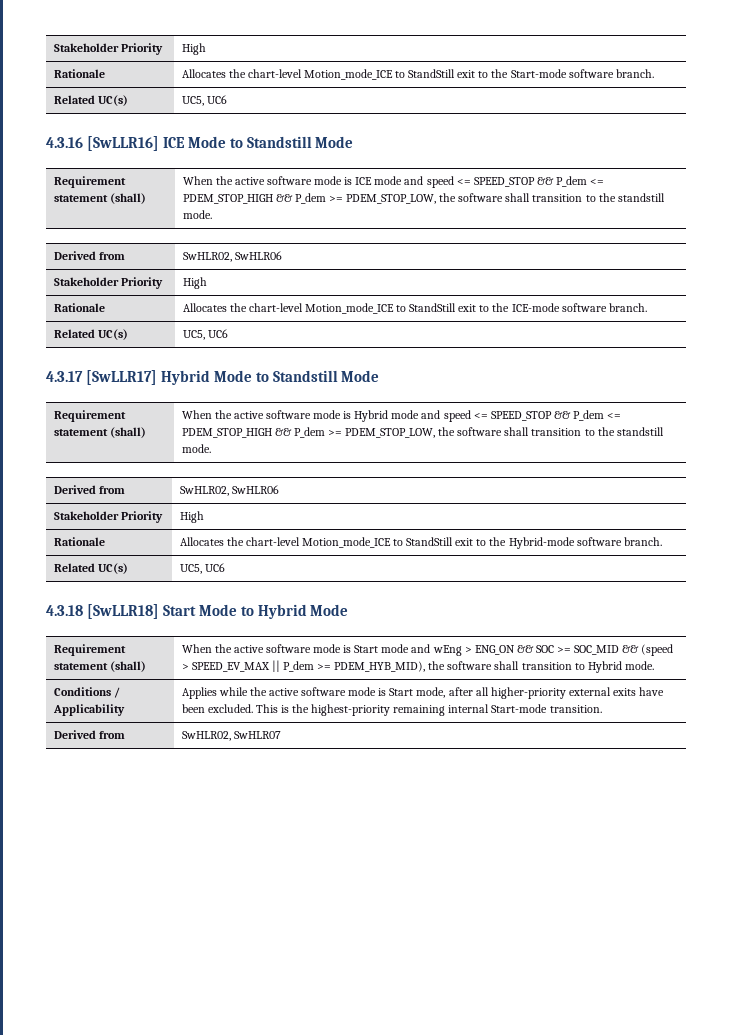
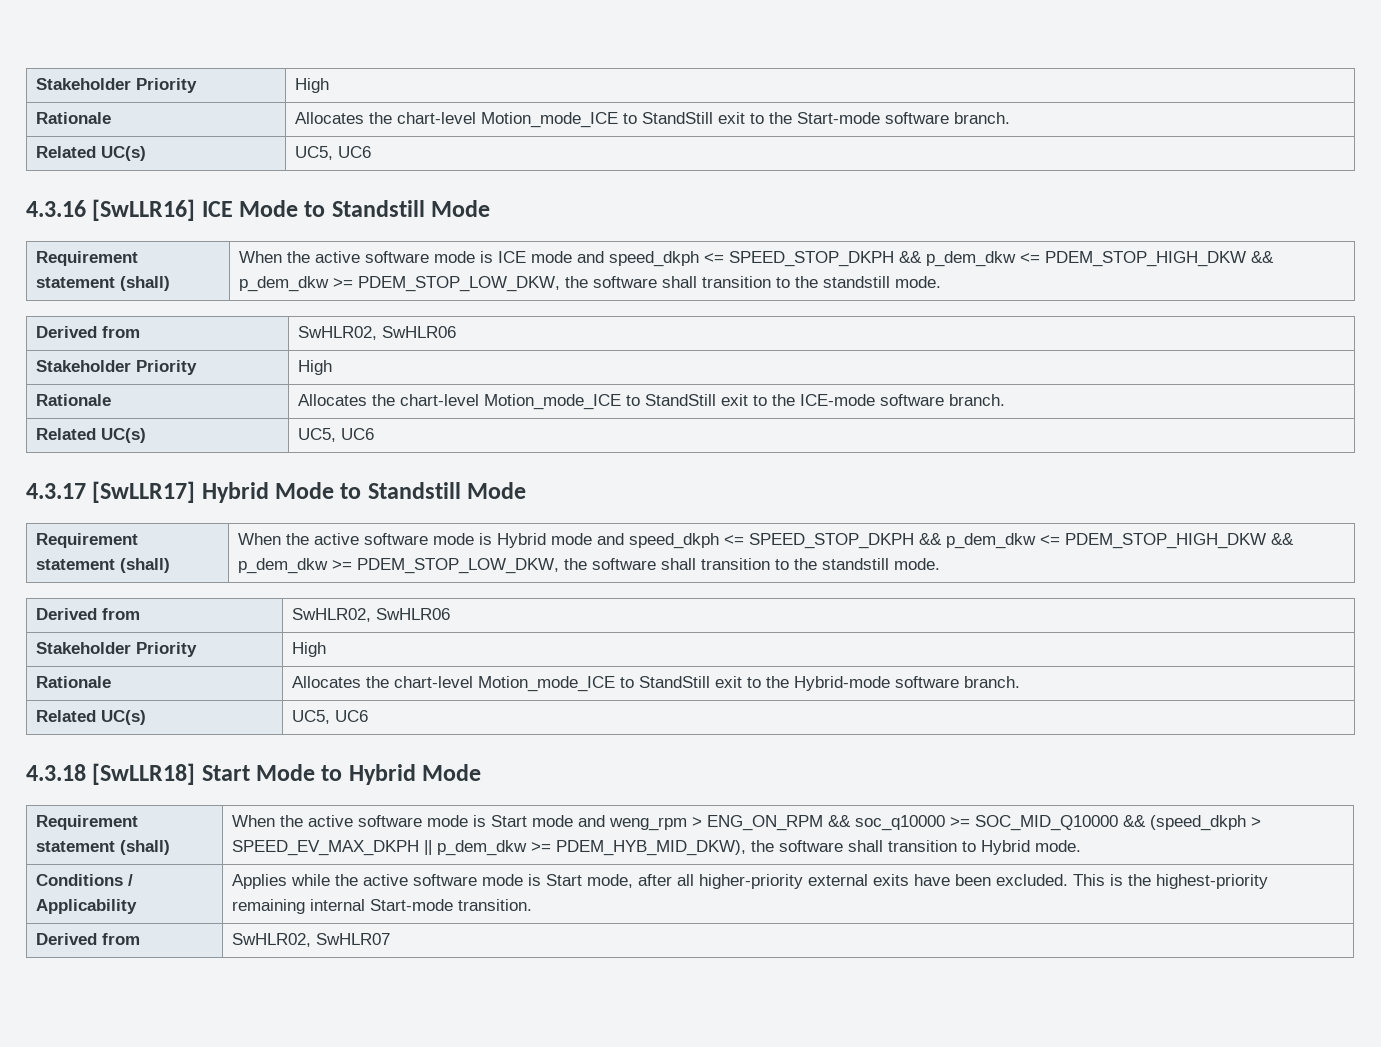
[426,176,605,188] [182,193,437,204] speed <= SPEED_STOP && P_dem <= PDEM_STOP_HIGH && P_dem >= PDEM_STOP_LOW, -> [608,251,1274,267] [238,276,560,292] speed_dkph <= SPEED_STOP_DKPH && p_dem_dkw <= PDEM_STOP_HIGH_DKW && p_dem_dkw >= PDEM_STOP_LOW_DKW,
[443,410,622,422] [181,427,436,438] speed <= SPEED_STOP && P_dem <= PDEM_STOP_HIGH && P_dem >= PDEM_STOP_LOW, -> [628,533,1294,549] [237,558,559,574] speed_dkph <= SPEED_STOP_DKPH && p_dem_dkw <= PDEM_STOP_HIGH_DKW && p_dem_dkw >= PDEM_STOP_LOW_DKW,
[432,644,674,656] [181,660,426,672] wEng > ENG_ON && SOC >= SOC_MID && (speed > SPEED_EV_MAX || P_dem >= PDEM_HYB_MID), -> [608,815,1261,831] [231,840,746,856] weng_rpm > ENG_ON_RPM && soc_q10000 >= SOC_MID_Q10000 && (speed_dkph > SPEED_EV_MAX_DKPH || p_dem_dkw >= PDEM_HYB_MID_DKW),

